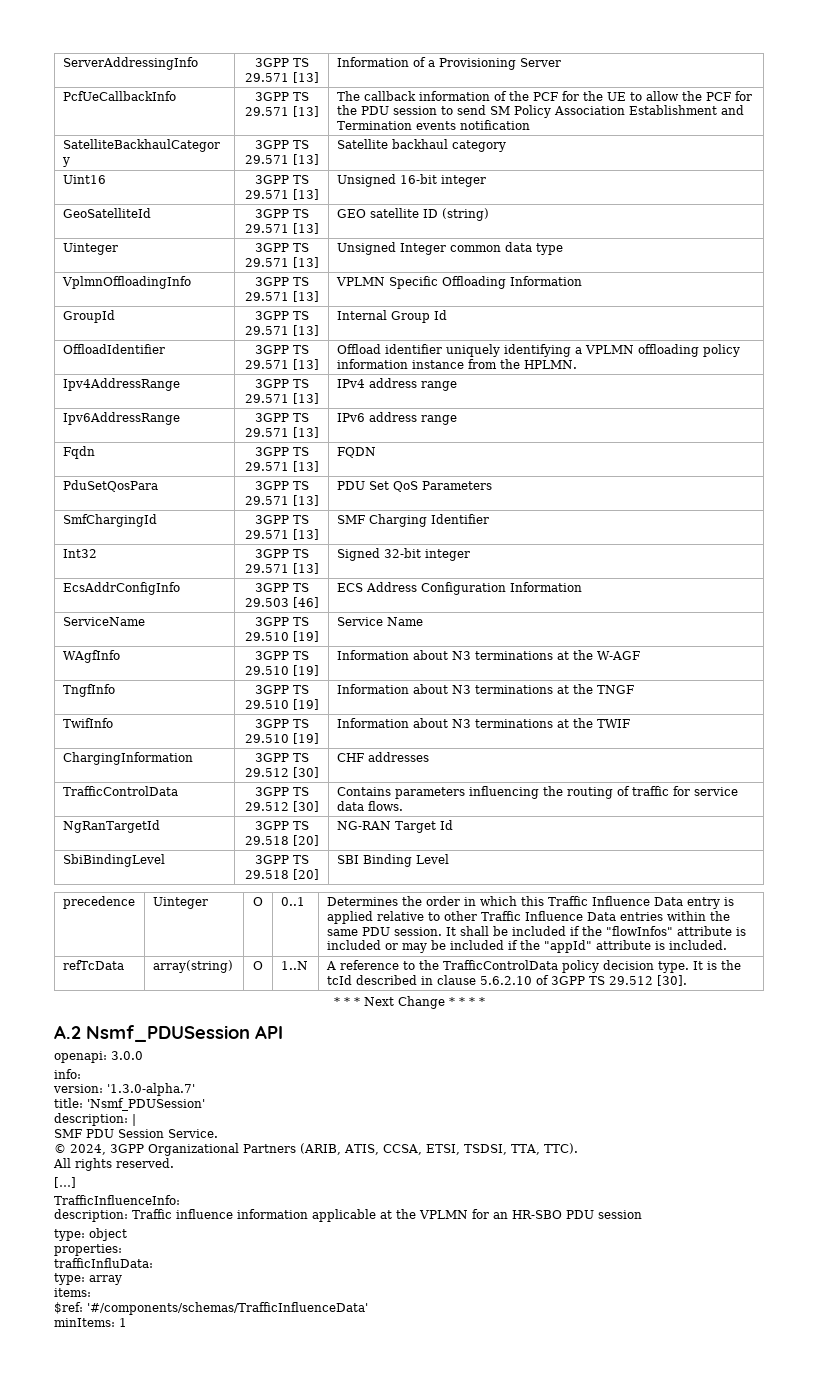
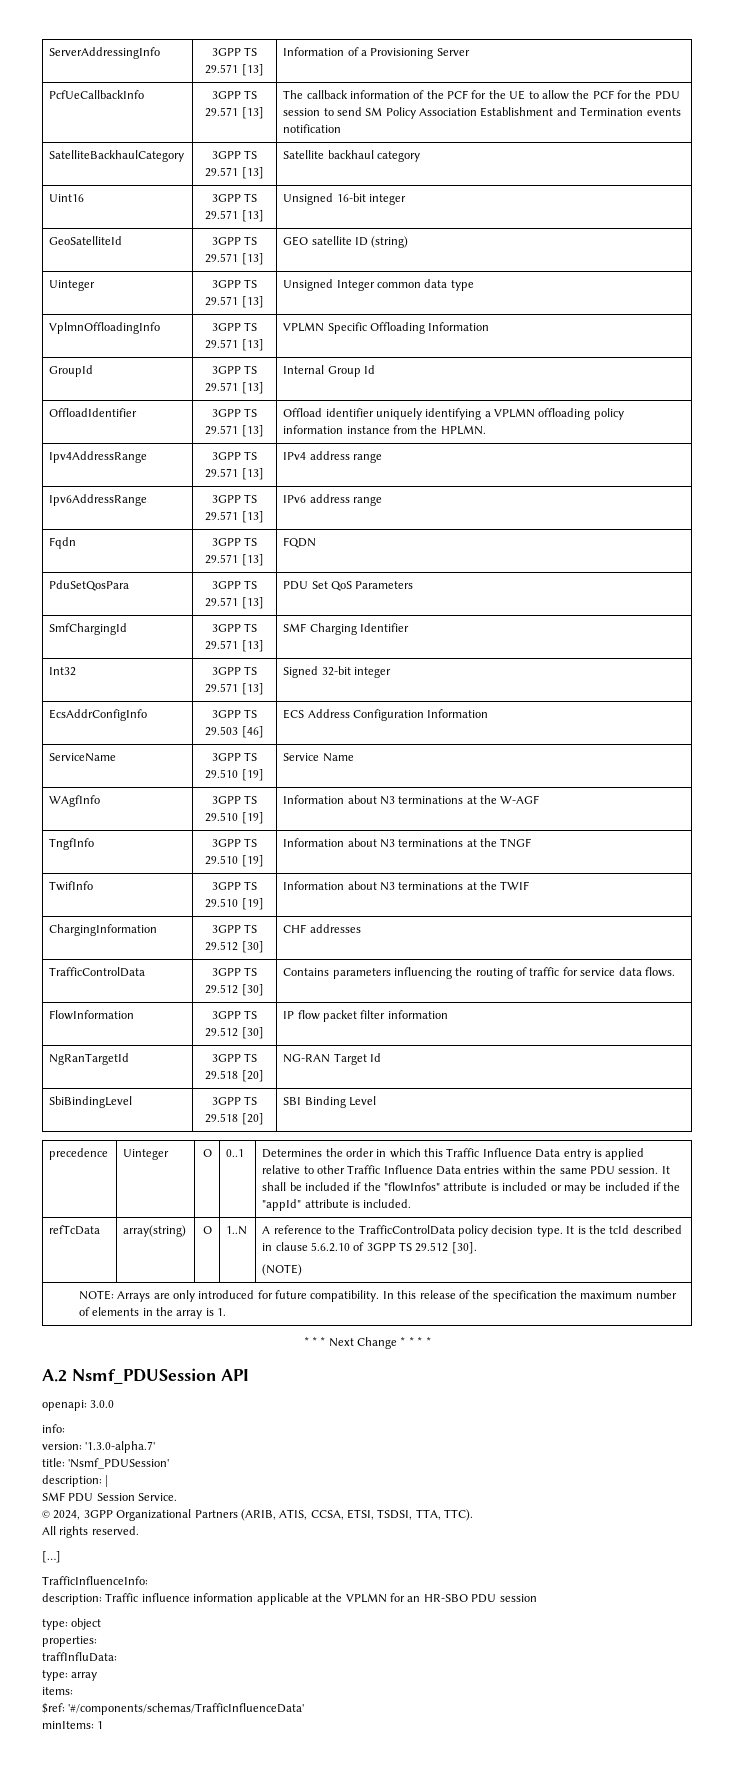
(403, 806) none -> [49,1010,135,1020] [211,1010,258,1019] [205,1027,264,1039] [283,1010,448,1022] // FlowInformation | 3GPP TS 29.512 [30] | IP flow packet filter information
(687, 980) none -> [262,1264,303,1276] [78,1290,677,1302] [78,1307,227,1319] // (NOTE) // NOTE: Arrays are only introduced for future compatibility. In this release of the specification the maximum number of elements in the array is 1.
[54,1258,153,1268] trafficInfluData: -> [42,1652,117,1662] traffInfluData:

